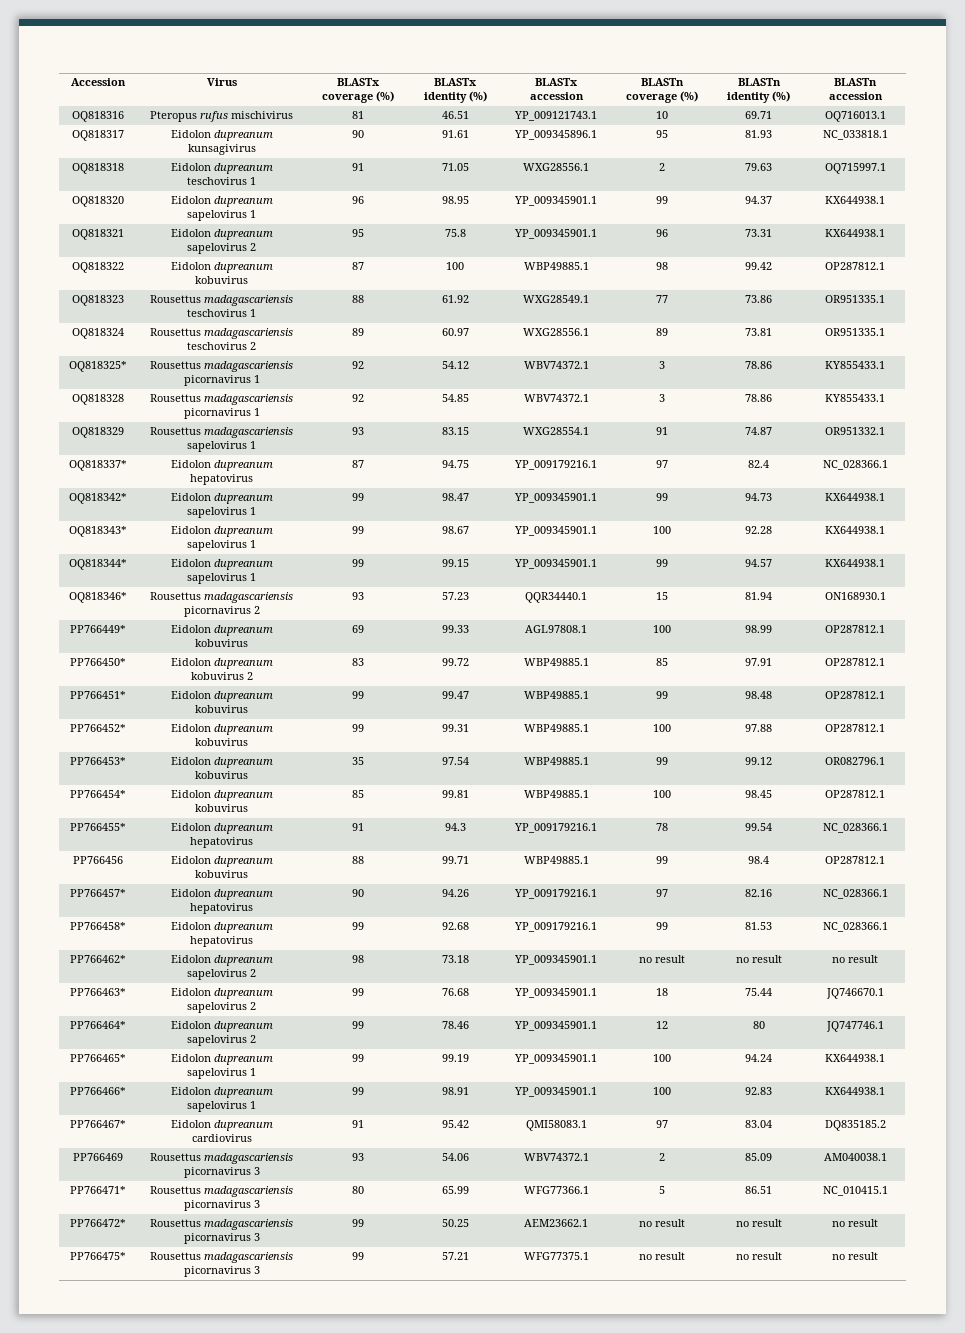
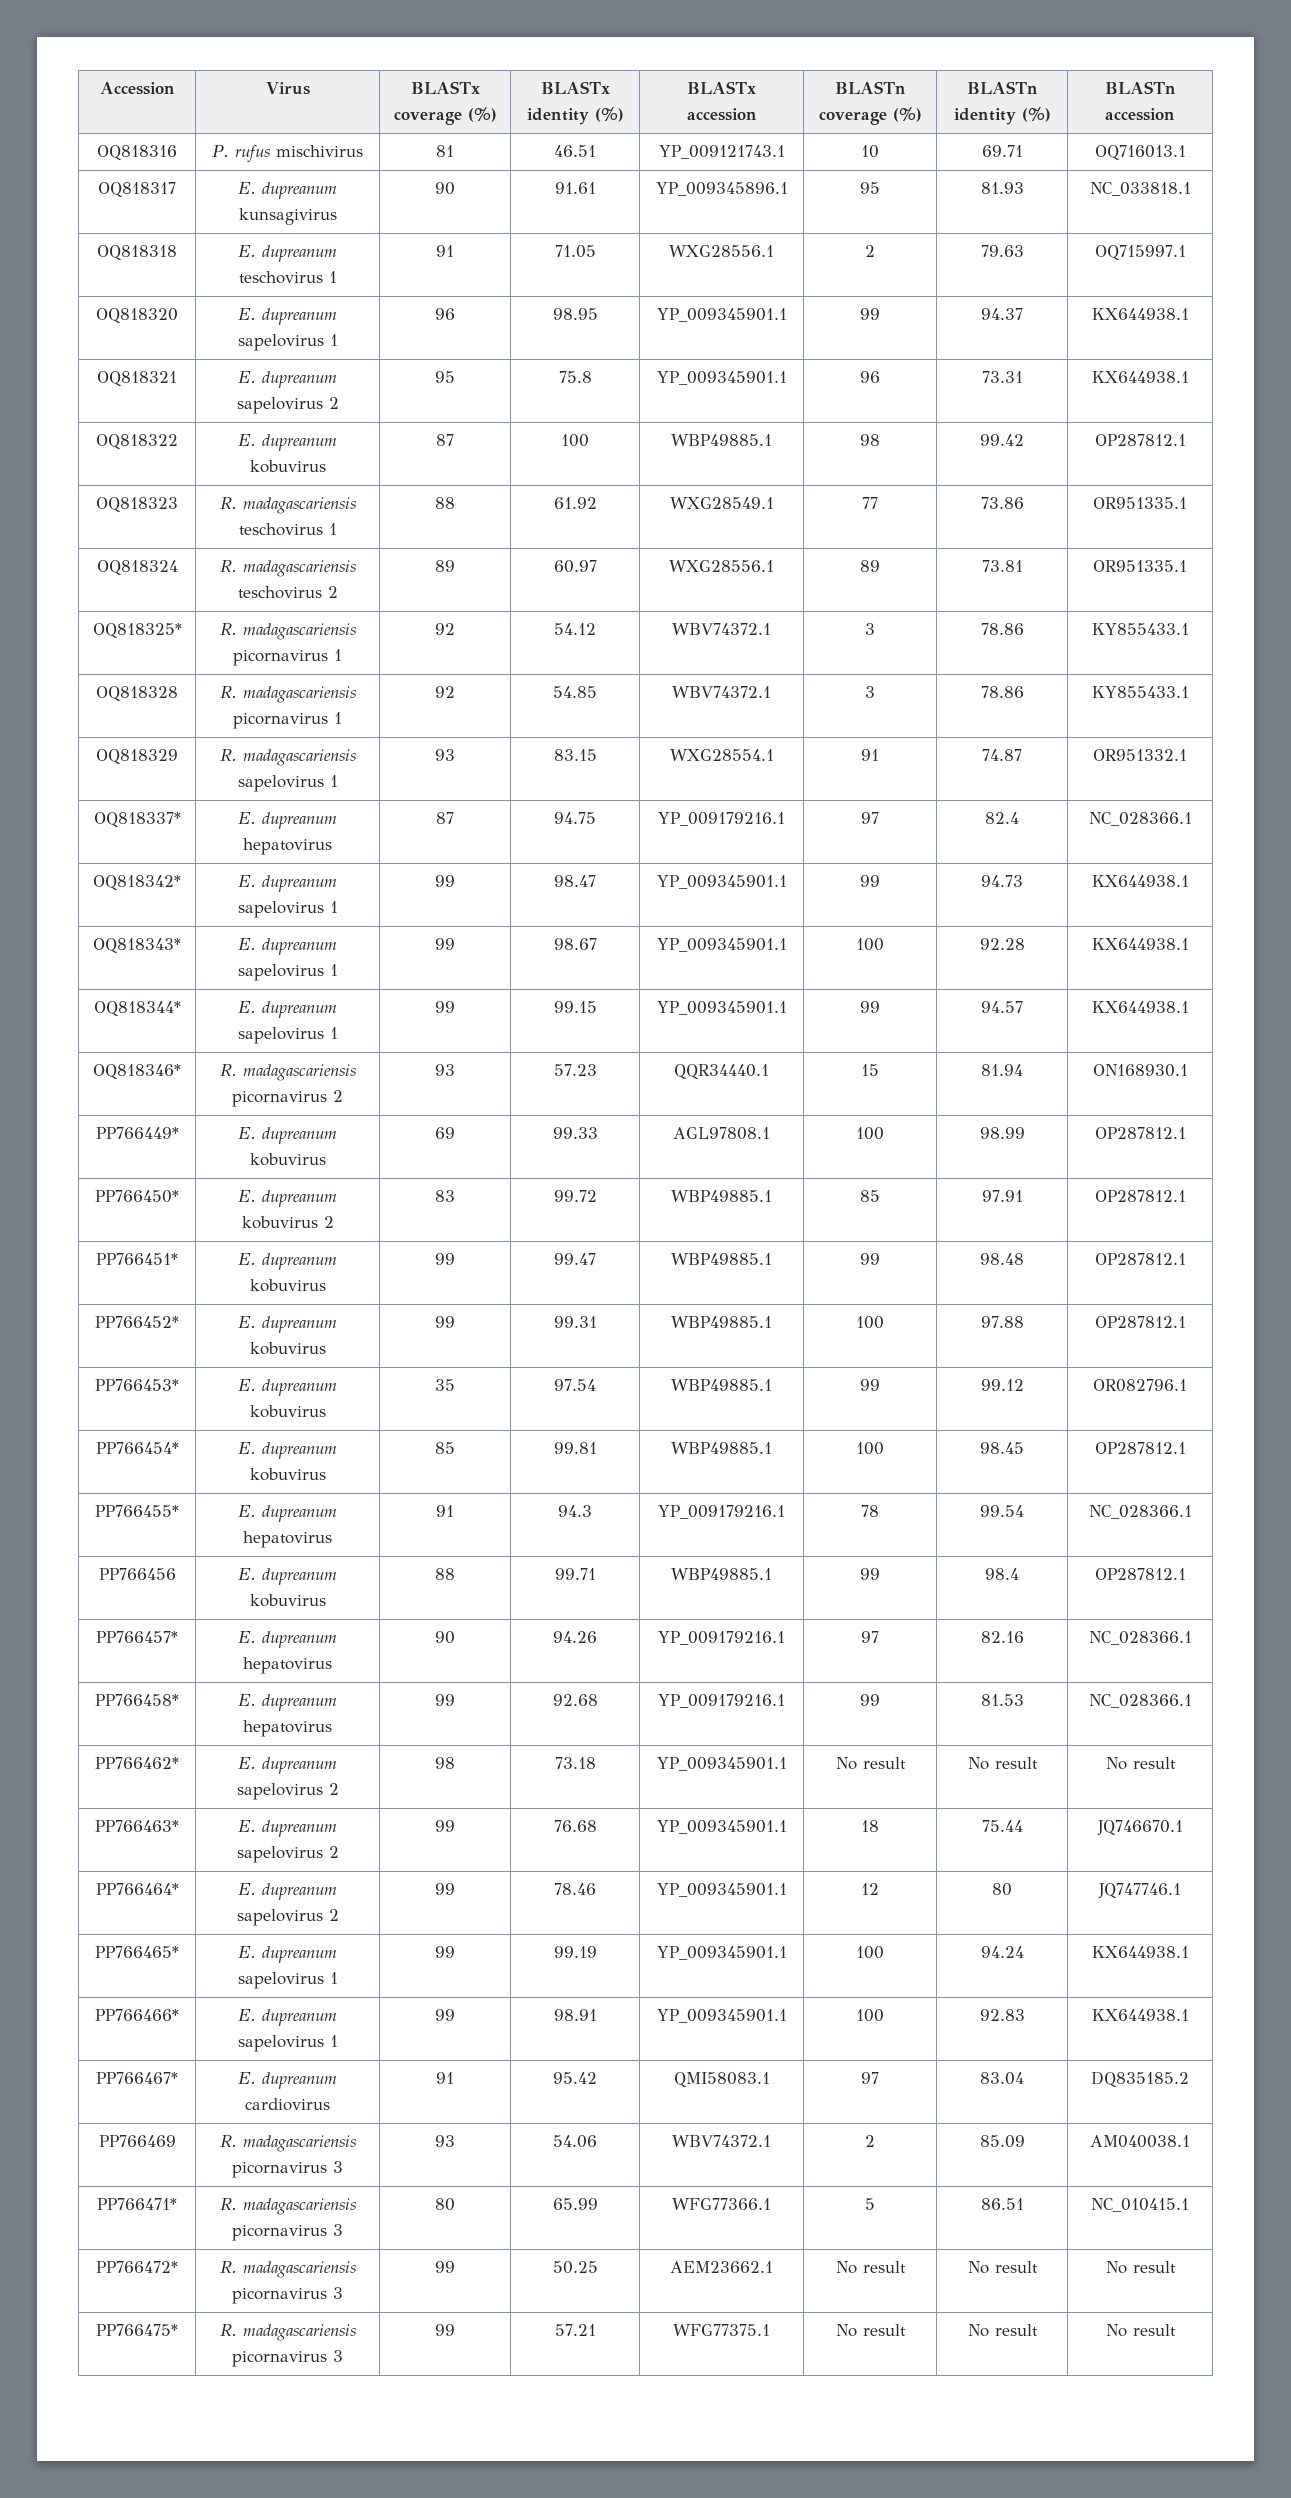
[150,111,197,122] Pteropus -> [212,145,230,157] P.
[170,130,211,138] Eidolon -> [238,182,256,194] E.
[170,163,211,171] Eidolon -> [238,245,256,257] E.
[170,196,211,204] Eidolon -> [238,308,256,320] E.
[170,229,211,237] Eidolon -> [238,371,256,383] E.
[170,262,211,270] Eidolon -> [238,434,256,446] E.
[150,295,201,303] Rousettus -> [219,497,237,510] R.
[150,328,201,336] Rousettus -> [219,560,237,573] R.
[150,361,201,369] Rousettus -> [219,623,237,636] R.
[150,394,201,402] Rousettus -> [219,686,237,699] R.
[150,427,201,435] Rousettus -> [219,749,237,762] R.
[170,460,211,468] Eidolon -> [238,812,256,824] E.
[170,493,211,501] Eidolon -> [238,875,256,887] E.
[170,526,211,534] Eidolon -> [238,938,256,950] E.
[170,559,211,567] Eidolon -> [238,1001,256,1013] E.
[150,592,201,600] Rousettus -> [219,1064,237,1077] R.
[170,625,211,633] Eidolon -> [238,1127,256,1139] E.
[170,658,211,666] Eidolon -> [238,1190,256,1202] E.
[170,691,211,699] Eidolon -> [238,1253,256,1265] E.
[170,724,211,732] Eidolon -> [238,1316,256,1328] E.
[170,757,211,765] Eidolon -> [238,1379,256,1391] E.
[170,790,211,798] Eidolon -> [238,1442,256,1454] E.
[170,823,211,831] Eidolon -> [238,1505,256,1517] E.
[170,856,211,864] Eidolon -> [238,1568,256,1580] E.
[170,889,211,897] Eidolon -> [238,1631,256,1643] E.
[170,922,211,930] Eidolon -> [238,1694,256,1706] E.
[170,955,211,963] Eidolon -> [238,1757,256,1769] E.
[638,955,685,963] [735,955,782,963] [832,957,845,963] no result | no result | no -> [835,1757,906,1770] [967,1757,1038,1770] [1105,1757,1127,1770] No result | No result | No
[170,988,211,996] Eidolon -> [238,1820,256,1832] E.
[170,1021,211,1029] Eidolon -> [238,1883,256,1895] E.
[170,1054,211,1062] Eidolon -> [238,1946,256,1958] E.
[170,1087,211,1095] Eidolon -> [238,2009,256,2021] E.
[170,1120,211,1128] Eidolon -> [238,2072,256,2084] E.
[150,1153,201,1161] Rousettus -> [219,2135,237,2148] R.
[150,1186,201,1194] Rousettus -> [219,2198,237,2211] R.
[150,1219,201,1227] Rousettus -> [219,2261,237,2274] R.
[638,1219,685,1227] [735,1219,782,1227] [832,1221,845,1227] no result | no result | no -> [835,2261,906,2274] [967,2261,1038,2274] [1105,2261,1127,2274] No result | No result | No
[150,1252,201,1260] Rousettus -> [219,2324,237,2337] R.
[638,1252,685,1260] [735,1252,782,1260] [832,1254,845,1260] no result | no result | no -> [835,2324,906,2337] [967,2324,1038,2337] [1105,2324,1127,2337] No result | No result | No

